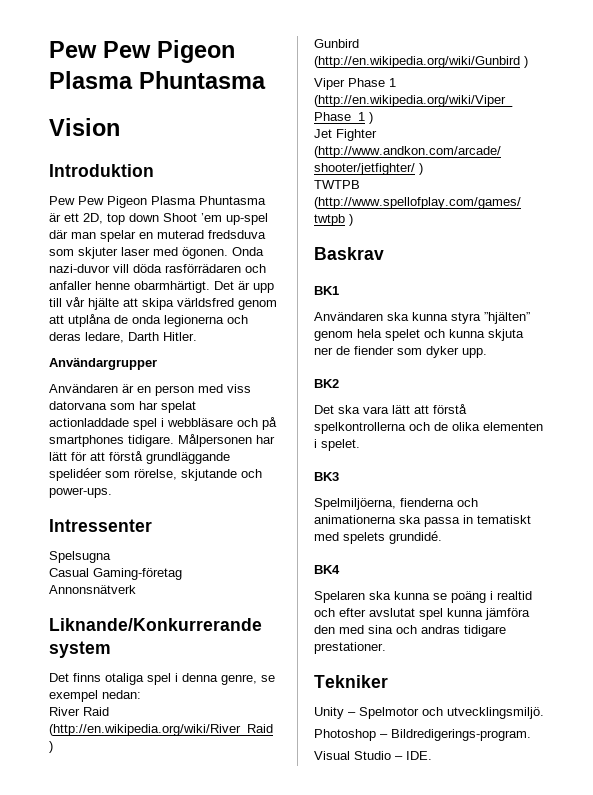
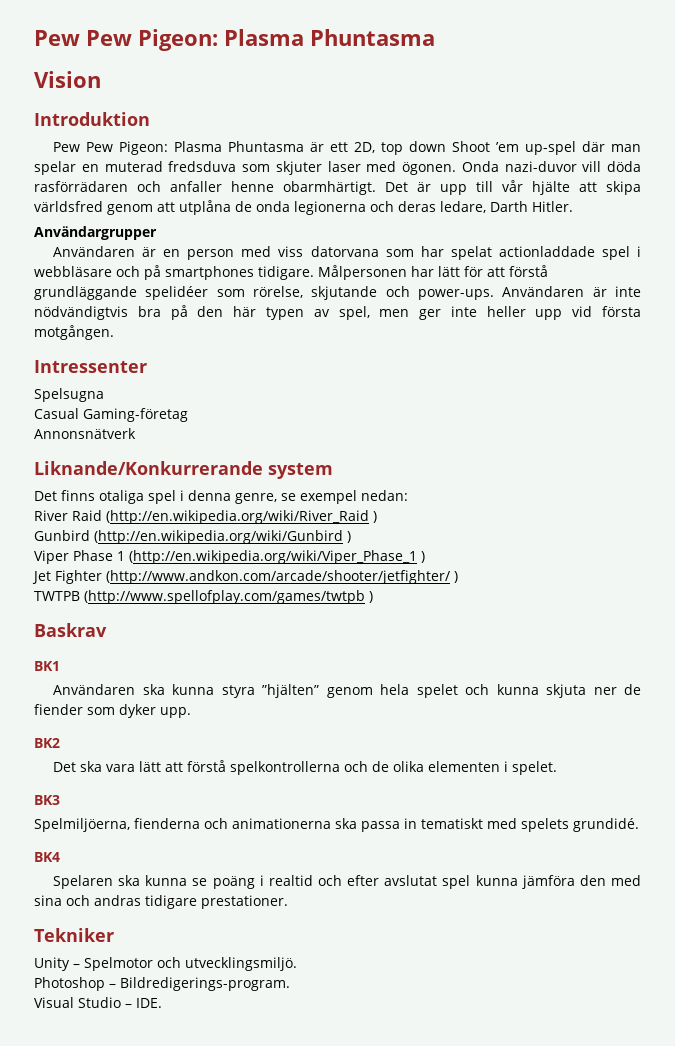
[49,40,235,63] Pew Pew Pigeon -> [34,29,218,51] Pew Pew Pigeon:
[107,196,147,208] Pigeon -> [119,141,169,155] Pigeon:
(112, 492) none -> [502,286,641,297] [34,305,641,320] [34,325,114,340] Användaren är inte nödvändigtvis bra på den här typen av spel, men ger inte heller upp vid första motgången.

